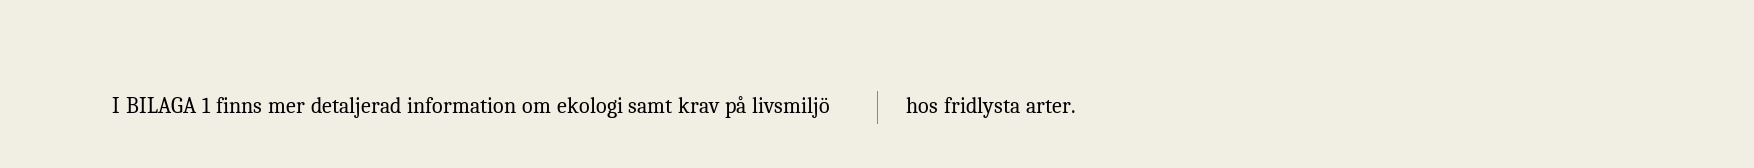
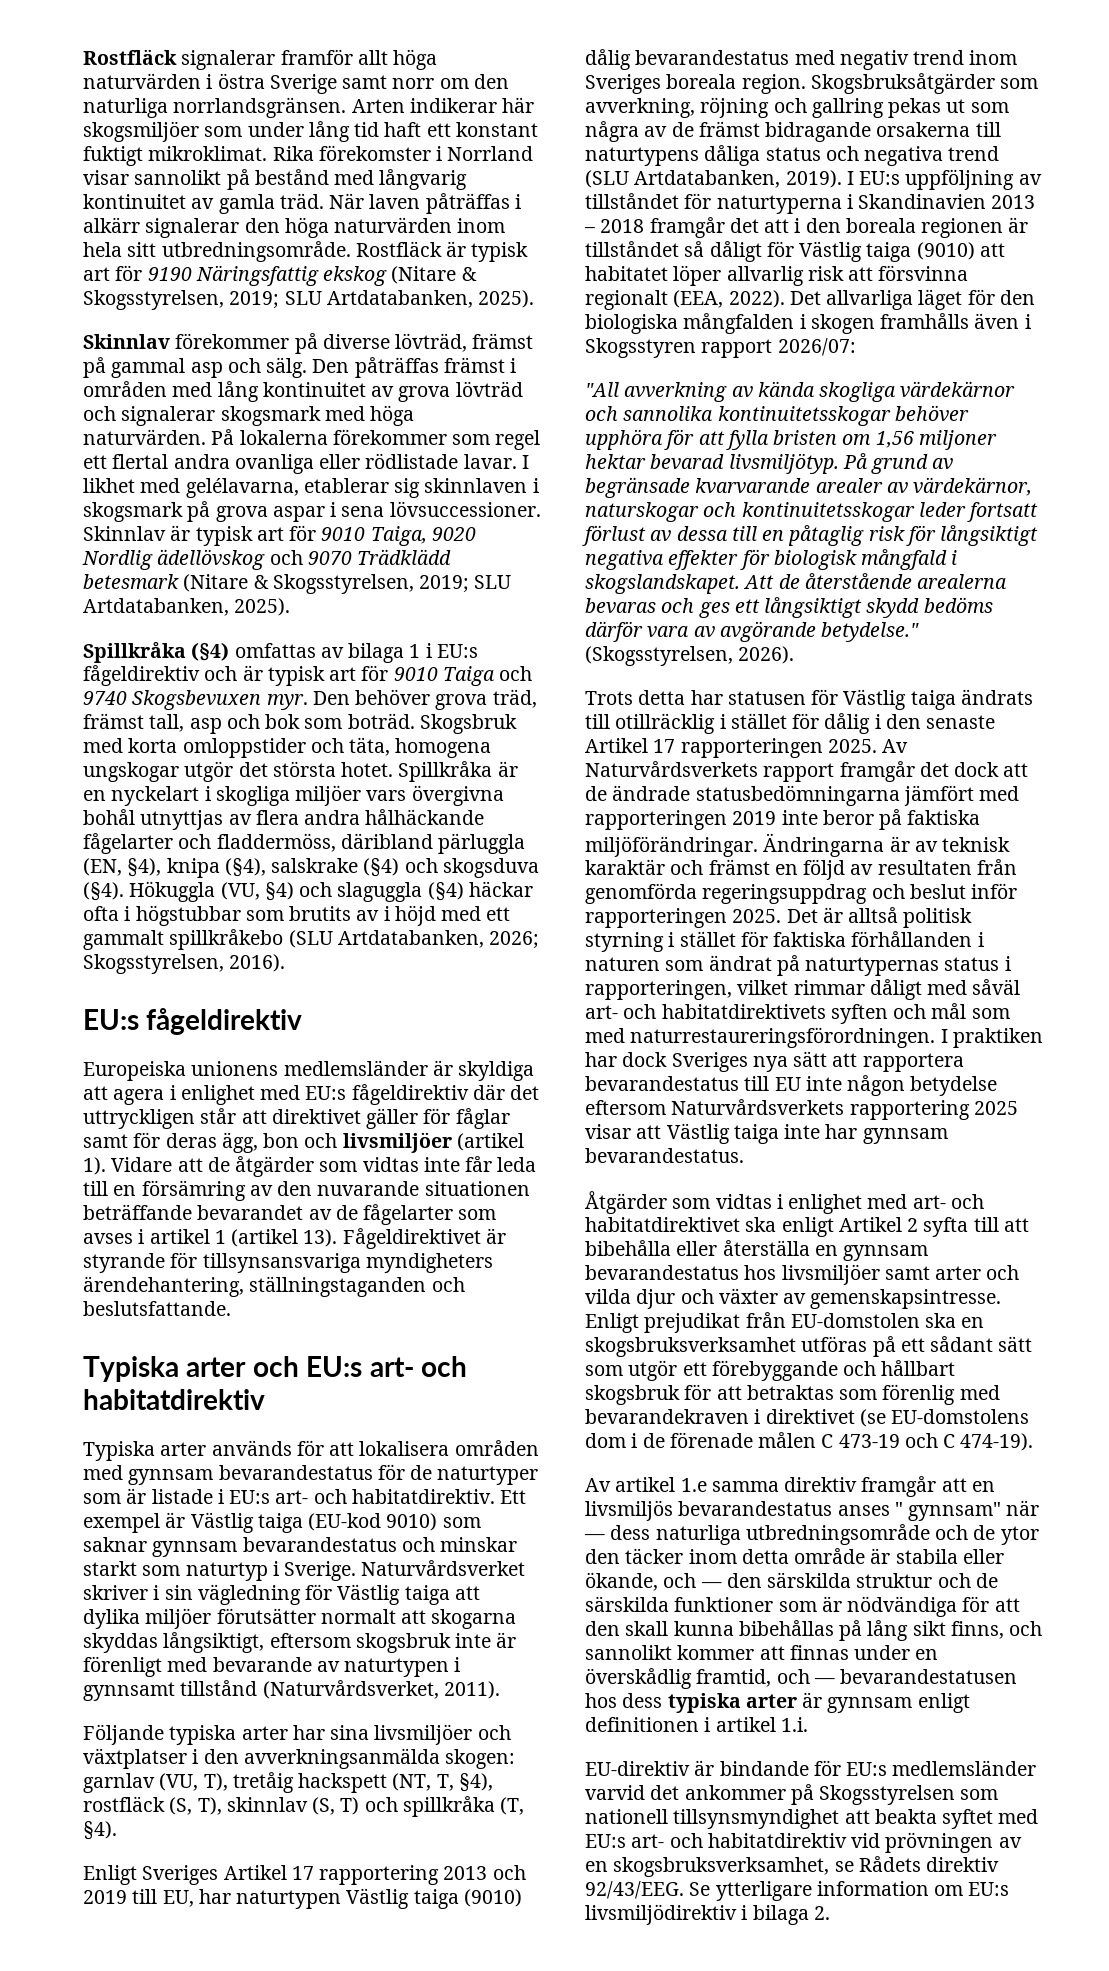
[112,96,1076,118] I BILAGA 1 finns mer detaljerad information om ekologi samt krav på livsmiljö hos fridlysta arter. -> [83,49,438,70] [83,73,509,94] [83,97,535,118] [83,121,538,142] [83,145,534,166] [83,169,468,190] [83,193,521,214] [83,217,506,238] [83,241,529,262] [83,265,477,286] [83,290,535,310] [83,333,534,354] [83,357,517,378] [83,381,523,402] [83,405,415,426] [83,429,541,450] [83,453,529,474] [83,478,539,498] [83,501,541,522] [83,525,476,546] [82,549,452,570] [83,574,512,594] [83,598,291,616] [83,641,478,663] [83,665,533,686] [83,689,537,710] [83,713,517,734] [83,737,492,758] [83,761,518,782] [83,785,504,806] [83,809,485,830] [83,833,526,854] [83,858,539,878] [83,881,533,902] [83,905,511,926] [83,929,540,950] [83,954,286,974] [83,1008,303,1035] [83,1060,535,1081] [83,1084,540,1105] [83,1108,510,1129] [83,1132,524,1153] [83,1156,537,1177] [83,1180,530,1201] [83,1204,497,1225] [83,1228,506,1249] [83,1252,493,1273] [83,1276,465,1297] [83,1301,231,1316] [83,1356,468,1382] [83,1389,265,1410] [83,1440,539,1461] [83,1464,539,1485] [83,1488,527,1504] [83,1512,481,1533] [83,1537,518,1557] [83,1560,526,1581] [83,1584,480,1605] [83,1608,517,1629] [83,1632,517,1653] [83,1656,461,1677] [83,1680,500,1701] [83,1724,511,1745] [83,1748,516,1769] [83,1772,493,1793] [83,1796,525,1817] [83,1821,117,1840] [83,1865,526,1885] [83,1888,522,1909] [585,49,1018,70] [585,73,1039,94] [585,97,1009,118] [585,121,1001,142] [585,145,1000,166] [585,169,1042,190] [585,193,1036,214] [584,217,1029,238] [585,241,1005,262] [585,265,969,286] [585,289,1035,310] [585,313,1031,334] [585,338,856,358] [585,381,1016,402] [585,405,969,426] [585,429,997,450] [585,453,954,474] [585,477,1033,498] [585,502,1039,522] [582,525,1039,546] [585,549,958,570] [585,573,1008,594] [585,597,993,618] [585,621,920,642] [585,646,795,666] [585,689,1033,710] [585,713,996,734] [585,738,909,758] [585,761,1029,782] [585,785,1020,806] [585,809,981,830] [585,833,1011,857] [585,859,1017,880] [585,883,1018,904] [585,907,973,928] [585,931,984,952] [585,955,1011,976] [585,979,1021,1000] [585,1003,1010,1024] [585,1027,1043,1048] [585,1051,964,1072] [585,1075,998,1096] [585,1099,1018,1120] [585,1123,948,1144] [585,1148,744,1163] [585,1191,984,1214] [585,1217,1029,1237] [585,1240,929,1261] [585,1264,1020,1285] [585,1288,1002,1309] [585,1312,985,1333] [585,1336,1033,1357] [585,1360,956,1381] [585,1384,1000,1405] [585,1409,1030,1427] [585,1432,1034,1451] [585,1476,995,1497] [585,1500,1040,1521] [584,1524,1039,1545] [585,1548,1004,1564] [585,1572,998,1591] [585,1596,1020,1617] [585,1620,1043,1641] [585,1645,939,1660] [585,1668,1018,1689] [585,1692,970,1713] [585,1717,808,1732] [585,1760,1037,1776] [585,1784,999,1805] [585,1809,1039,1829] [585,1832,1022,1853] [585,1856,1000,1877] [585,1881,1010,1901] [585,1904,830,1925] Rostfläck signalerar framför allt höga naturvärden i östra Sverige samt norr om den naturliga norrlandsgränsen. Arten indikerar här skogsmiljöer som under lång tid haft ett konstant fuktigt mikroklimat. Rika förekomster i Norrland visar sannolikt på bestånd med långvarig kontinuitet av gamla träd. När laven påträffas i alkärr signalerar den höga naturvärden inom hela sitt utbredningsområde. Rostfläck är typisk art för 9190 Näringsfattig ekskog (Nitare & Skogsstyrelsen, 2019; SLU Artdatabanken, 2025). // Skinnlav förekommer på diverse lövträd, främst på gammal asp och sälg. Den påträffas främst i områden med lång kontinuitet av grova lövträd och signalerar skogsmark med höga naturvärden. På lokalerna förekommer som regel ett flertal andra ovanliga eller rödlistade lavar. I likhet med gelélavarna, etablerar sig skinnlaven i skogsmark på grova aspar i sena lövsuccessioner. Skinnlav är typisk art för 9010 Taiga, 9020 Nordlig ädellövskog och 9070 Trädklädd betesmark (Nitare & Skogsstyrelsen, 2019; SLU Artdatabanken, 2025). // Spillkråka (§4) omfattas av bilaga 1 i EU:s fågeldirektiv och är typisk art för 9010 Taiga och 9740 Skogsbevuxen myr. Den behöver grova träd, främst tall, asp och bok som boträd. Skogsbruk med korta omloppstider och täta, homogena ungskogar utgör det största hotet. Spillkråka är en nyckelart i skogliga miljöer vars övergivna bohål utnyttjas av flera andra hålhäckande fågelarter och fladdermöss, däribland pärluggla (EN, §4), knipa (§4), salskrake (§4) och skogsduva (§4). Hökuggla (VU, §4) och slaguggla (§4) häckar ofta i högstubbar som brutits av i höjd med ett gammalt spillkråkebo (SLU Artdatabanken, 2026; Skogsstyrelsen, 2016). // EU:s fågeldirektiv // Europeiska unionens medlemsländer är skyldiga att agera i enlighet med EU:s fågeldirektiv där det uttryckligen står att direktivet gäller för fåglar samt för deras ägg, bon och livsmiljöer (artikel 1). Vidare att de åtgärder som vidtas inte får leda till en försämring av den nuvarande situationen beträffande bevarandet av de fågelarter som avses i artikel 1 (artikel 13). Fågeldirektivet är styrande för tillsynsansvariga myndigheters ärendehantering, ställningstaganden och beslutsfattande. // Typiska arter och EU:s art- och habitatdirektiv // Typiska arter används för att lokalisera områden med gynnsam bevarandestatus för de naturtyper som är listade i EU:s art- och habitatdirektiv. Ett exempel är Västlig taiga (EU-kod 9010) som saknar gynnsam bevarandestatus och minskar starkt som naturtyp i Sverige. Naturvårdsverket skriver i sin vägledning för Västlig taiga att dylika miljöer förutsätter normalt att skogarna skyddas långsiktigt, eftersom skogsbruk inte är förenligt med bevarande av naturtypen i gynnsamt tillstånd (Naturvårdsverket, 2011). // Följande typiska arter har sina livsmiljöer och växtplatser i den avverkningsanmälda skogen: garnlav (VU, T), tretåig hackspett (NT, T, §4), rostfläck (S, T), skinnlav (S, T) och spillkråka (T, §4). // Enligt Sveriges Artikel 17 rapportering 2013 och 2019 till EU, har naturtypen Västlig taiga (9010) dålig bevarandestatus med negativ trend inom Sveriges boreala region. Skogsbruksåtgärder som avverkning, röjning och gallring pekas ut som några av de främst bidragande orsakerna till naturtypens dåliga status och negativa trend (SLU Artdatabanken, 2019). I EU:s uppföljning av tillståndet för naturtyperna i Skandinavien 2013 – 2018 framgår det att i den boreala regionen är tillståndet så dåligt för Västlig taiga (9010) att habitatet löper allvarlig risk att försvinna regionalt (EEA, 2022). Det allvarliga läget för den biologiska mångfalden i skogen framhålls även i Skogsstyren rapport 2026/07: // "All avverkning av kända skogliga värdekärnor och sannolika kontinuitetsskogar behöver upphöra för att fylla bristen om 1,56 miljoner hektar bevarad livsmiljötyp. På grund av begränsade kvarvarande arealer av värdekärnor, naturskogar och kontinuitetsskogar leder fortsatt förlust av dessa till en påtaglig risk för långsiktigt negativa effekter för biologisk mångfald i skogslandskapet. Att de återstående arealerna bevaras och ges ett långsiktigt skydd bedöms därför vara av avgörande betydelse." (Skogsstyrelsen, 2026). // Trots detta har statusen för Västlig taiga ändrats till otillräcklig i stället för dålig i den senaste Artikel 17 rapporteringen 2025. Av Naturvårdsverkets rapport framgår det dock att de ändrade statusbedömningarna jämfört med rapporteringen 2019 inte beror på faktiska miljöförändringar. Ändringarna är av teknisk karaktär och främst en följd av resultaten från genomförda regeringsuppdrag och beslut inför rapporteringen 2025. Det är alltså politisk styrning i stället för faktiska förhållanden i naturen som ändrat på naturtypernas status i rapporteringen, vilket rimmar dåligt med såväl art- och habitatdirektivets syften och mål som med naturrestaureringsförordningen. I praktiken har dock Sveriges nya sätt att rapportera bevarandestatus till EU inte någon betydelse eftersom Naturvårdsverkets rapportering 2025 visar att Västlig taiga inte har gynnsam bevarandestatus. // Åtgärder som vidtas i enlighet med art- och habitatdirektivet ska enligt Artikel 2 syfta till att bibehålla eller återställa en gynnsam bevarandestatus hos livsmiljöer samt arter och vilda djur och växter av gemenskapsintresse. Enligt prejudikat från EU-domstolen ska en skogsbruksverksamhet utföras på ett sådant sätt som utgör ett förebyggande och hållbart skogsbruk för att betraktas som förenlig med bevarandekraven i direktivet (se EU-domstolens dom i de förenade målen C 473-19 och C 474-19). // Av artikel 1.e samma direktiv framgår att en livsmiljös bevarandestatus anses " gynnsam" när — dess naturliga utbredningsområde och de ytor den täcker inom detta område är stabila eller ökande, och — den särskilda struktur och de särskilda funktioner som är nödvändiga för att den skall kunna bibehållas på lång sikt finns, och sannolikt kommer att finnas under en överskådlig framtid, och — bevarandestatusen hos dess typiska arter är gynnsam enligt definitionen i artikel 1.i. // EU-direktiv är bindande för EU:s medlemsländer varvid det ankommer på Skogsstyrelsen som nationell tillsynsmyndighet att beakta syftet med EU:s art- och habitatdirektiv vid prövningen av en skogsbruksverksamhet, se Rådets direktiv 92/43/EEG. Se ytterligare information om EU:s livsmiljödirektiv i bilaga 2.

